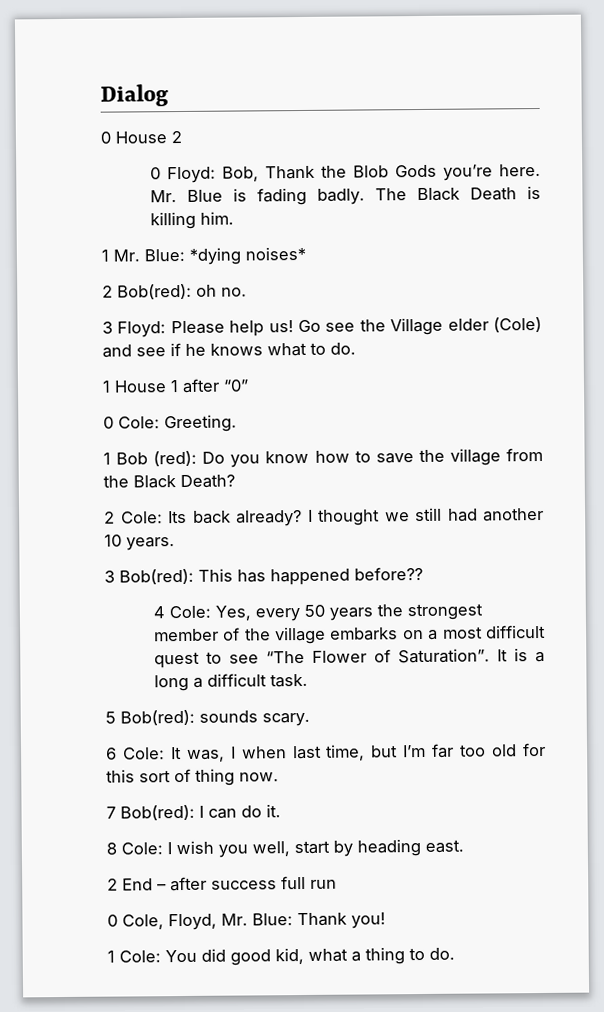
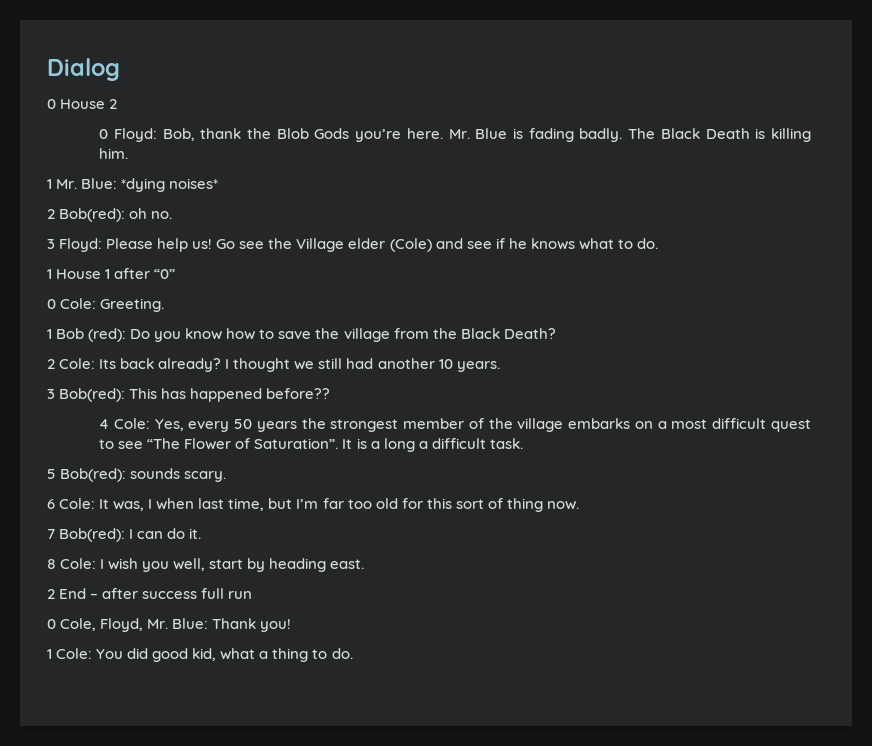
[264,165,315,180] Thank -> [200,128,242,139] thank

